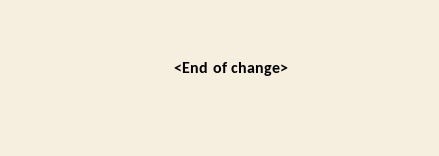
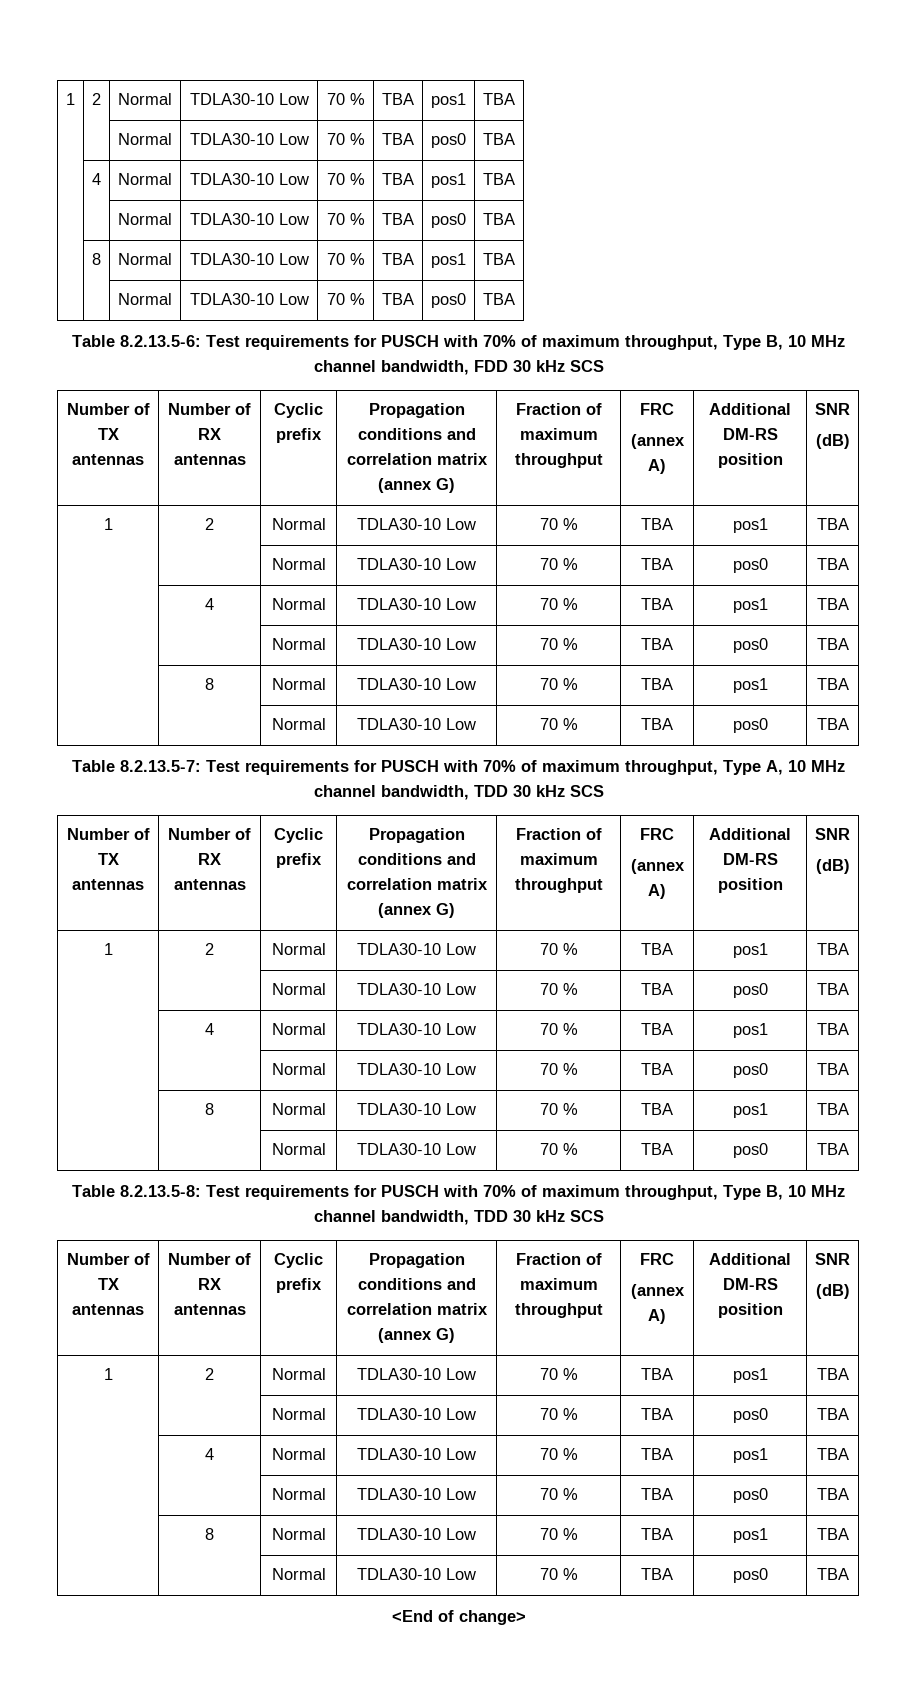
(174, 67) none -> [66,93,75,105] [92,93,101,105] [118,93,172,105] [189,93,309,105] [326,93,365,105] [382,93,414,105] [431,93,466,108] [483,93,515,105] [118,133,172,145] [189,133,309,145] [326,133,365,145] [382,133,414,145] [431,133,466,148] [483,133,515,145] [92,173,101,185] [118,173,172,185] [189,173,309,185] [326,173,365,185] [382,173,414,185] [431,173,466,188] [483,173,515,185] [118,213,172,225] [189,213,309,225] [326,213,365,225] [382,213,414,225] [431,213,466,228] [483,213,515,225] [92,253,101,265] [118,253,172,265] [189,253,309,265] [326,253,365,265] [382,253,414,265] [431,253,466,268] [483,253,515,265] [118,293,172,305] [189,293,309,305] [326,293,365,305] [382,293,414,305] [431,293,466,308] [483,293,515,305] [72,335,845,350] [313,360,604,375] [66,403,150,415] [97,428,119,440] [72,454,144,465] [168,403,251,415] [198,428,221,440] [173,454,246,465] [274,403,323,418] [276,428,322,443] [368,403,465,418] [357,428,476,440] [346,453,488,465] [378,478,455,493] [515,403,602,415] [519,428,598,440] [514,453,603,468] [640,403,674,415] [630,434,685,449] [648,459,666,474] [709,403,791,415] [722,428,778,440] [717,453,783,468] [815,403,850,415] [815,434,850,449] [103,518,113,530] [205,518,214,530] [271,518,326,530] [357,518,476,530] [539,518,578,530] [641,518,673,530] [732,518,768,533] [816,518,849,530] [271,558,326,570] [357,558,476,570] [539,558,578,570] [641,558,673,570] [732,558,768,573] [816,558,849,570] [205,598,214,610] [271,598,326,610] [357,598,476,610] [539,598,578,610] [641,598,673,610] [732,598,768,613] [816,598,849,610] [271,638,326,650] [357,638,476,650] [539,638,578,650] [641,638,673,650] [732,638,768,653] [816,638,849,650] [205,678,214,690] [271,678,326,690] [357,678,476,690] [539,678,578,690] [641,678,673,690] [732,678,768,693] [816,678,849,690] [271,718,326,730] [357,718,476,730] [539,718,578,730] [641,718,673,730] [732,718,768,733] [816,718,849,730] [72,760,845,775] [313,785,604,800] [66,828,150,840] [97,853,119,865] [72,879,144,890] [168,828,251,840] [198,853,221,865] [173,879,246,890] [274,828,323,843] [276,853,322,868] [368,828,465,843] [357,853,476,865] [346,878,488,890] [378,903,455,918] [515,828,602,840] [519,853,598,865] [514,878,603,893] [640,828,674,840] [630,859,685,874] [648,884,666,899] [709,828,791,840] [722,853,778,865] [717,878,783,893] [815,828,850,840] [815,859,850,874] [103,943,113,955] [205,943,214,955] [271,943,326,955] [357,943,476,955] [539,943,578,955] [641,943,673,955] [732,943,768,958] [816,943,849,955] [271,983,326,995] [357,983,476,995] [539,983,578,995] [641,983,673,995] [732,983,768,998] [816,983,849,995] [205,1023,214,1035] [271,1023,326,1035] [357,1023,476,1035] [539,1023,578,1035] [641,1023,673,1035] [732,1023,768,1038] [816,1023,849,1035] [271,1063,326,1075] [357,1063,476,1075] [539,1063,578,1075] [641,1063,673,1075] [732,1063,768,1078] [816,1063,849,1075] [205,1103,214,1115] [271,1103,326,1115] [357,1103,476,1115] [539,1103,578,1115] [641,1103,673,1115] [732,1103,768,1118] [816,1103,849,1115] [271,1143,326,1155] [357,1143,476,1155] [539,1143,578,1155] [641,1143,673,1155] [732,1143,768,1158] [816,1143,849,1155] [72,1185,845,1200] [313,1210,604,1225] [66,1253,150,1265] [97,1278,119,1290] [72,1304,144,1315] [168,1253,251,1265] [198,1278,221,1290] [173,1304,246,1315] [274,1253,323,1268] [276,1278,322,1293] [368,1253,465,1268] [357,1278,476,1290] [346,1303,488,1315] [378,1328,455,1343] [515,1253,602,1265] [519,1278,598,1290] [514,1303,603,1318] [640,1253,674,1265] [630,1284,685,1299] [648,1309,666,1324] [709,1253,791,1265] [722,1278,778,1290] [717,1303,783,1318] [815,1253,850,1265] [815,1284,850,1299] [103,1368,113,1380] [205,1368,214,1380] [271,1368,326,1380] [357,1368,476,1380] [539,1368,578,1380] [641,1368,673,1380] [732,1368,768,1383] [816,1368,849,1380] [271,1408,326,1420] [357,1408,476,1420] [539,1408,578,1420] [641,1408,673,1420] [732,1408,768,1423] [816,1408,849,1420] [205,1448,214,1460] [271,1448,326,1460] [357,1448,476,1460] [539,1448,578,1460] [641,1448,673,1460] [732,1448,768,1463] [816,1448,849,1460] [271,1488,326,1500] [357,1488,476,1500] [539,1488,578,1500] [641,1488,673,1500] [732,1488,768,1503] [816,1488,849,1500] [205,1528,214,1540] [271,1528,326,1540] [357,1528,476,1540] [539,1528,578,1540] [641,1528,673,1540] [732,1528,768,1543] [816,1528,849,1540] [271,1568,326,1580] [357,1568,476,1580] [539,1568,578,1580] [641,1568,673,1580] [732,1568,768,1583] [816,1568,849,1580] 1 | 2 | Normal | TDLA30-10 Low | 70 % | TBA | pos1 | TBA // | | Normal | TDLA30-10 Low | 70 % | TBA | pos0 | TBA // | 4 | Normal | TDLA30-10 Low | 70 % | TBA | pos1 | TBA // | | Normal | TDLA30-10 Low | 70 % | TBA | pos0 | TBA // | 8 | Normal | TDLA30-10 Low | 70 % | TBA | pos1 | TBA // | | Normal | TDLA30-10 Low | 70 % | TBA | pos0 | TBA // Table 8.2.13.5-6: Test requirements for PUSCH with 70% of maximum throughput, Type B, 10 MHz channel bandwidth, FDD 30 kHz SCS // Number of TX antennas | Number of RX antennas | Cyclic prefix | Propagation conditions and correlation matrix (annex G) | Fraction of maximum throughput | FRC // (annex A) | Additional DM-RS position | SNR // (dB) // 1 | 2 | Normal | TDLA30-10 Low | 70 % | TBA | pos1 | TBA // | | Normal | TDLA30-10 Low | 70 % | TBA | pos0 | TBA // | 4 | Normal | TDLA30-10 Low | 70 % | TBA | pos1 | TBA // | | Normal | TDLA30-10 Low | 70 % | TBA | pos0 | TBA // | 8 | Normal | TDLA30-10 Low | 70 % | TBA | pos1 | TBA // | | Normal | TDLA30-10 Low | 70 % | TBA | pos0 | TBA // Table 8.2.13.5-7: Test requirements for PUSCH with 70% of maximum throughput, Type A, 10 MHz channel bandwidth, TDD 30 kHz SCS // Number of TX antennas | Number of RX antennas | Cyclic prefix | Propagation conditions and correlation matrix (annex G) | Fraction of maximum throughput | FRC // (annex A) | Additional DM-RS position | SNR // (dB) // 1 | 2 | Normal | TDLA30-10 Low | 70 % | TBA | pos1 | TBA // | | Normal | TDLA30-10 Low | 70 % | TBA | pos0 | TBA // | 4 | Normal | TDLA30-10 Low | 70 % | TBA | pos1 | TBA // | | Normal | TDLA30-10 Low | 70 % | TBA | pos0 | TBA // | 8 | Normal | TDLA30-10 Low | 70 % | TBA | pos1 | TBA // | | Normal | TDLA30-10 Low | 70 % | TBA | pos0 | TBA // Table 8.2.13.5-8: Test requirements for PUSCH with 70% of maximum throughput, Type B, 10 MHz channel bandwidth, TDD 30 kHz SCS // Number of TX antennas | Number of RX antennas | Cyclic prefix | Propagation conditions and correlation matrix (annex G) | Fraction of maximum throughput | FRC // (annex A) | Additional DM-RS position | SNR // (dB) // 1 | 2 | Normal | TDLA30-10 Low | 70 % | TBA | pos1 | TBA // | | Normal | TDLA30-10 Low | 70 % | TBA | pos0 | TBA // | 4 | Normal | TDLA30-10 Low | 70 % | TBA | pos1 | TBA // | | Normal | TDLA30-10 Low | 70 % | TBA | pos0 | TBA // | 8 | Normal | TDLA30-10 Low | 70 % | TBA | pos1 | TBA // | | Normal | TDLA30-10 Low | 70 % | TBA | pos0 | TBA //

